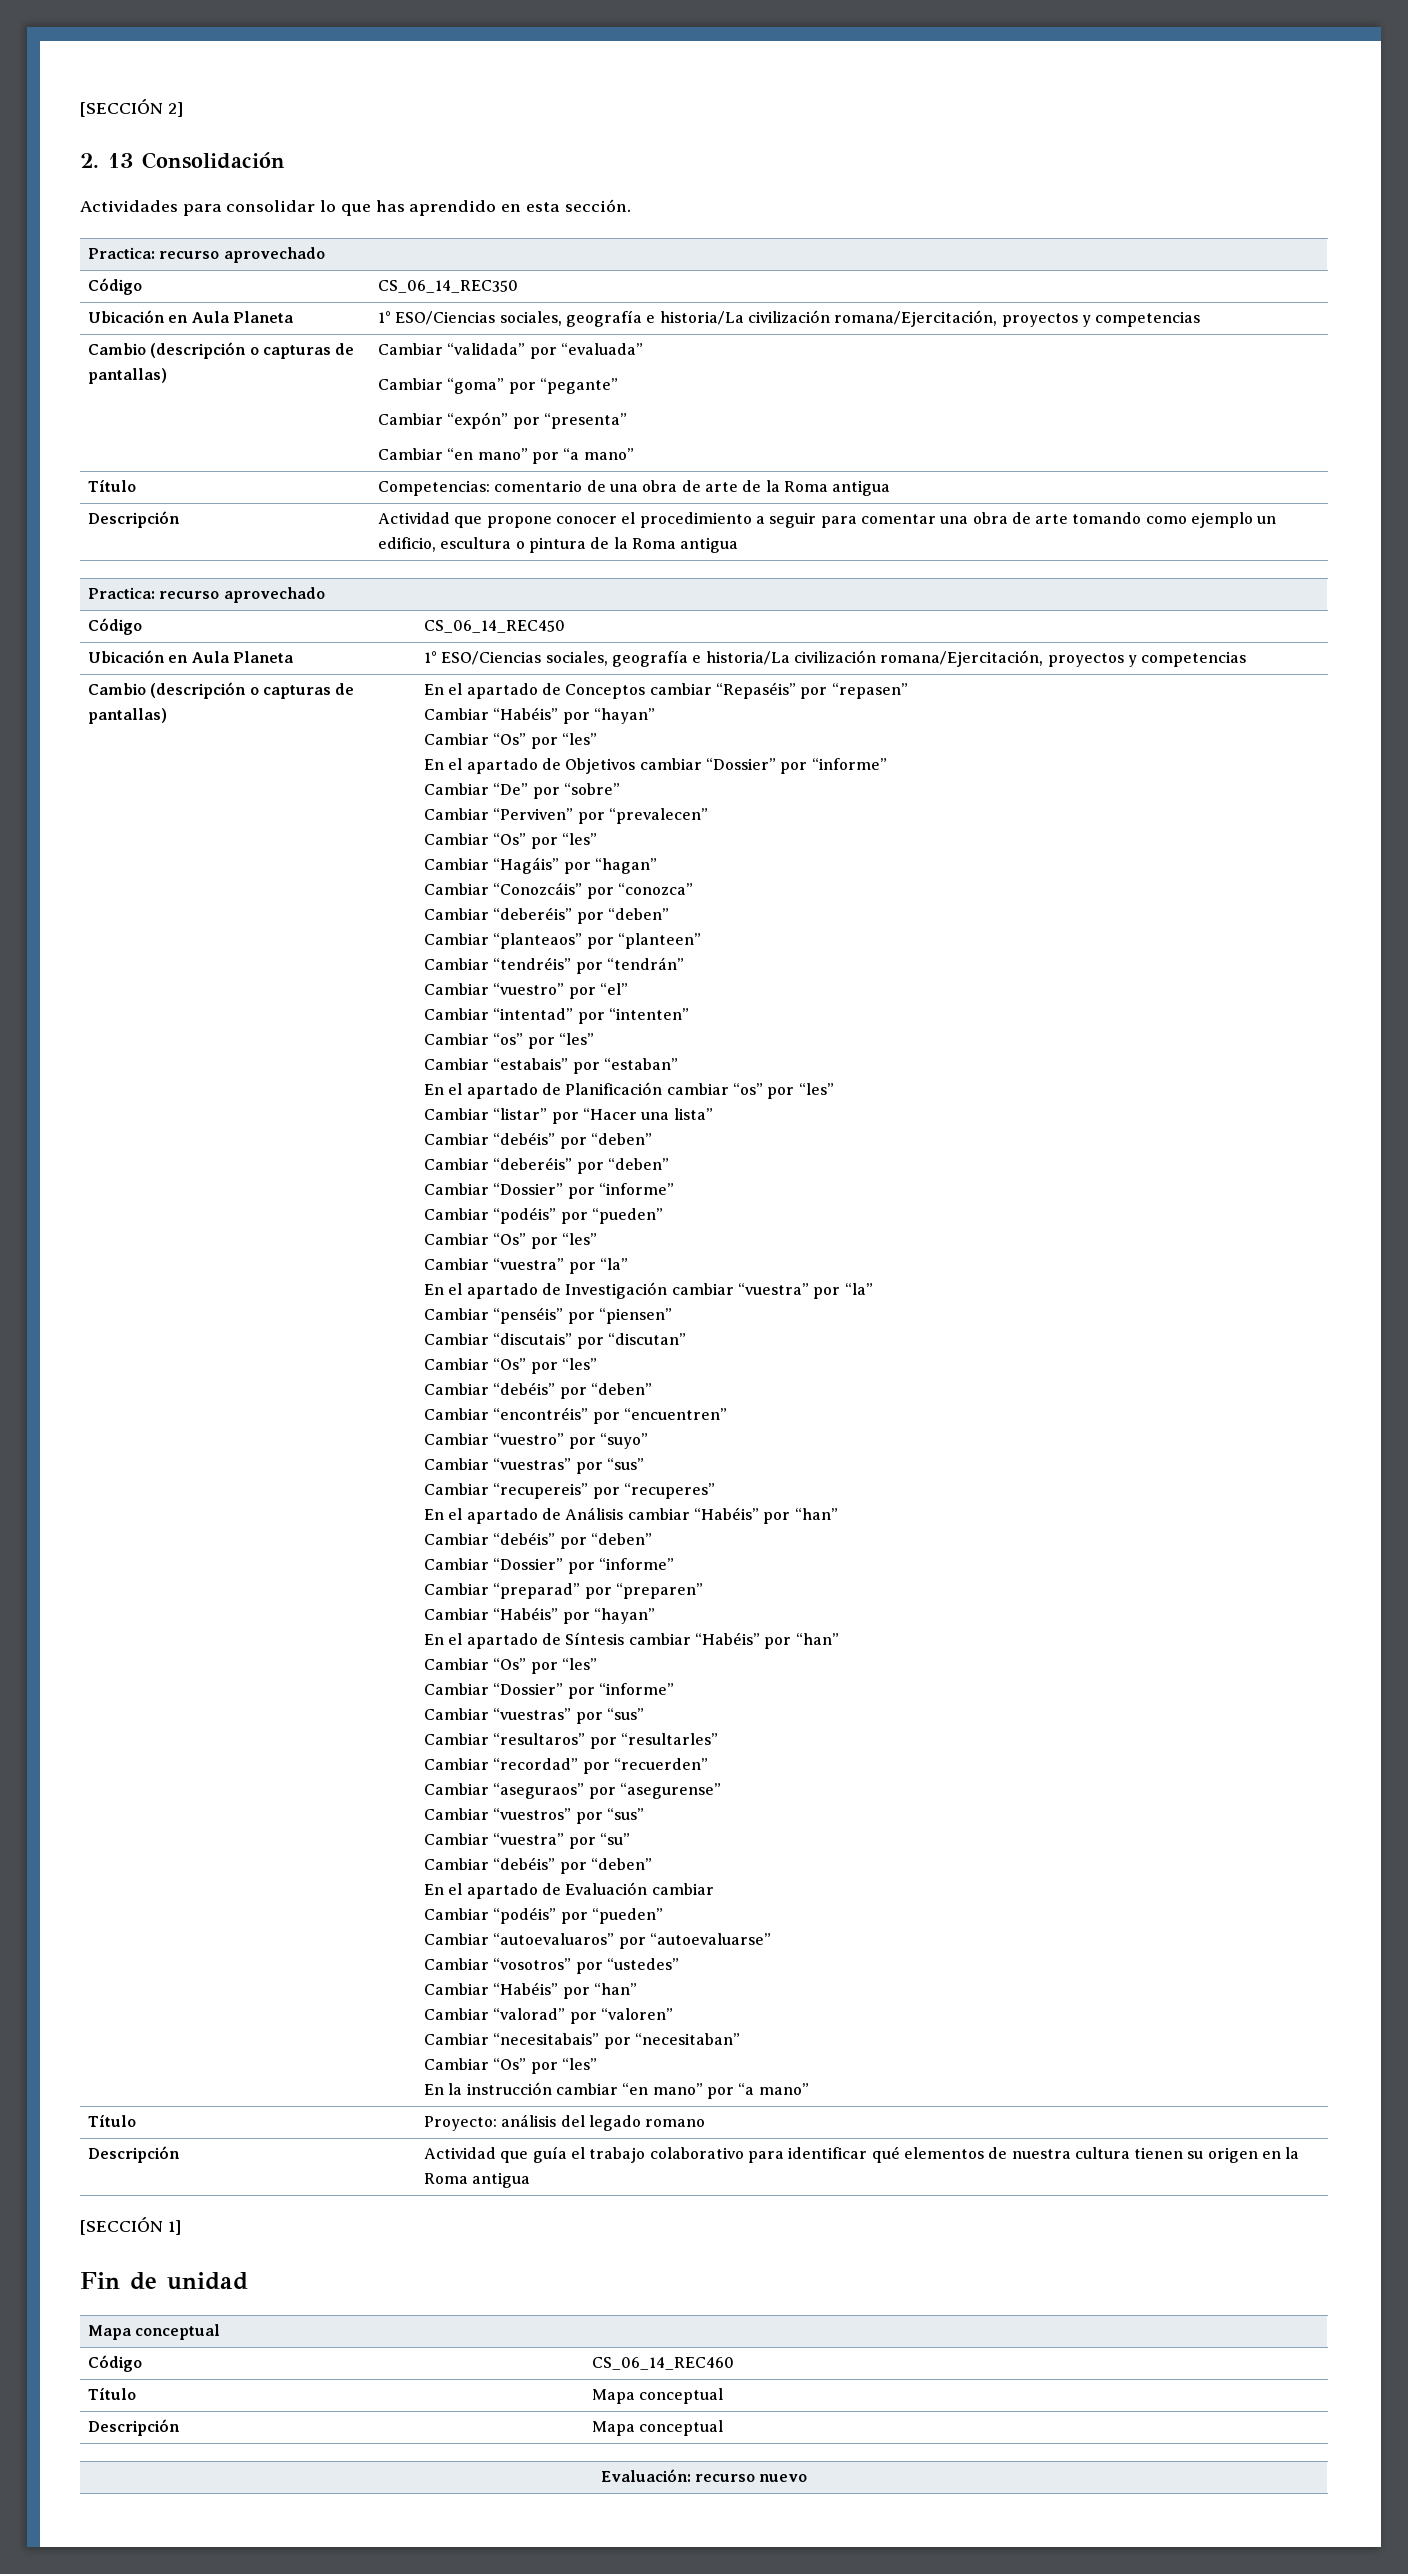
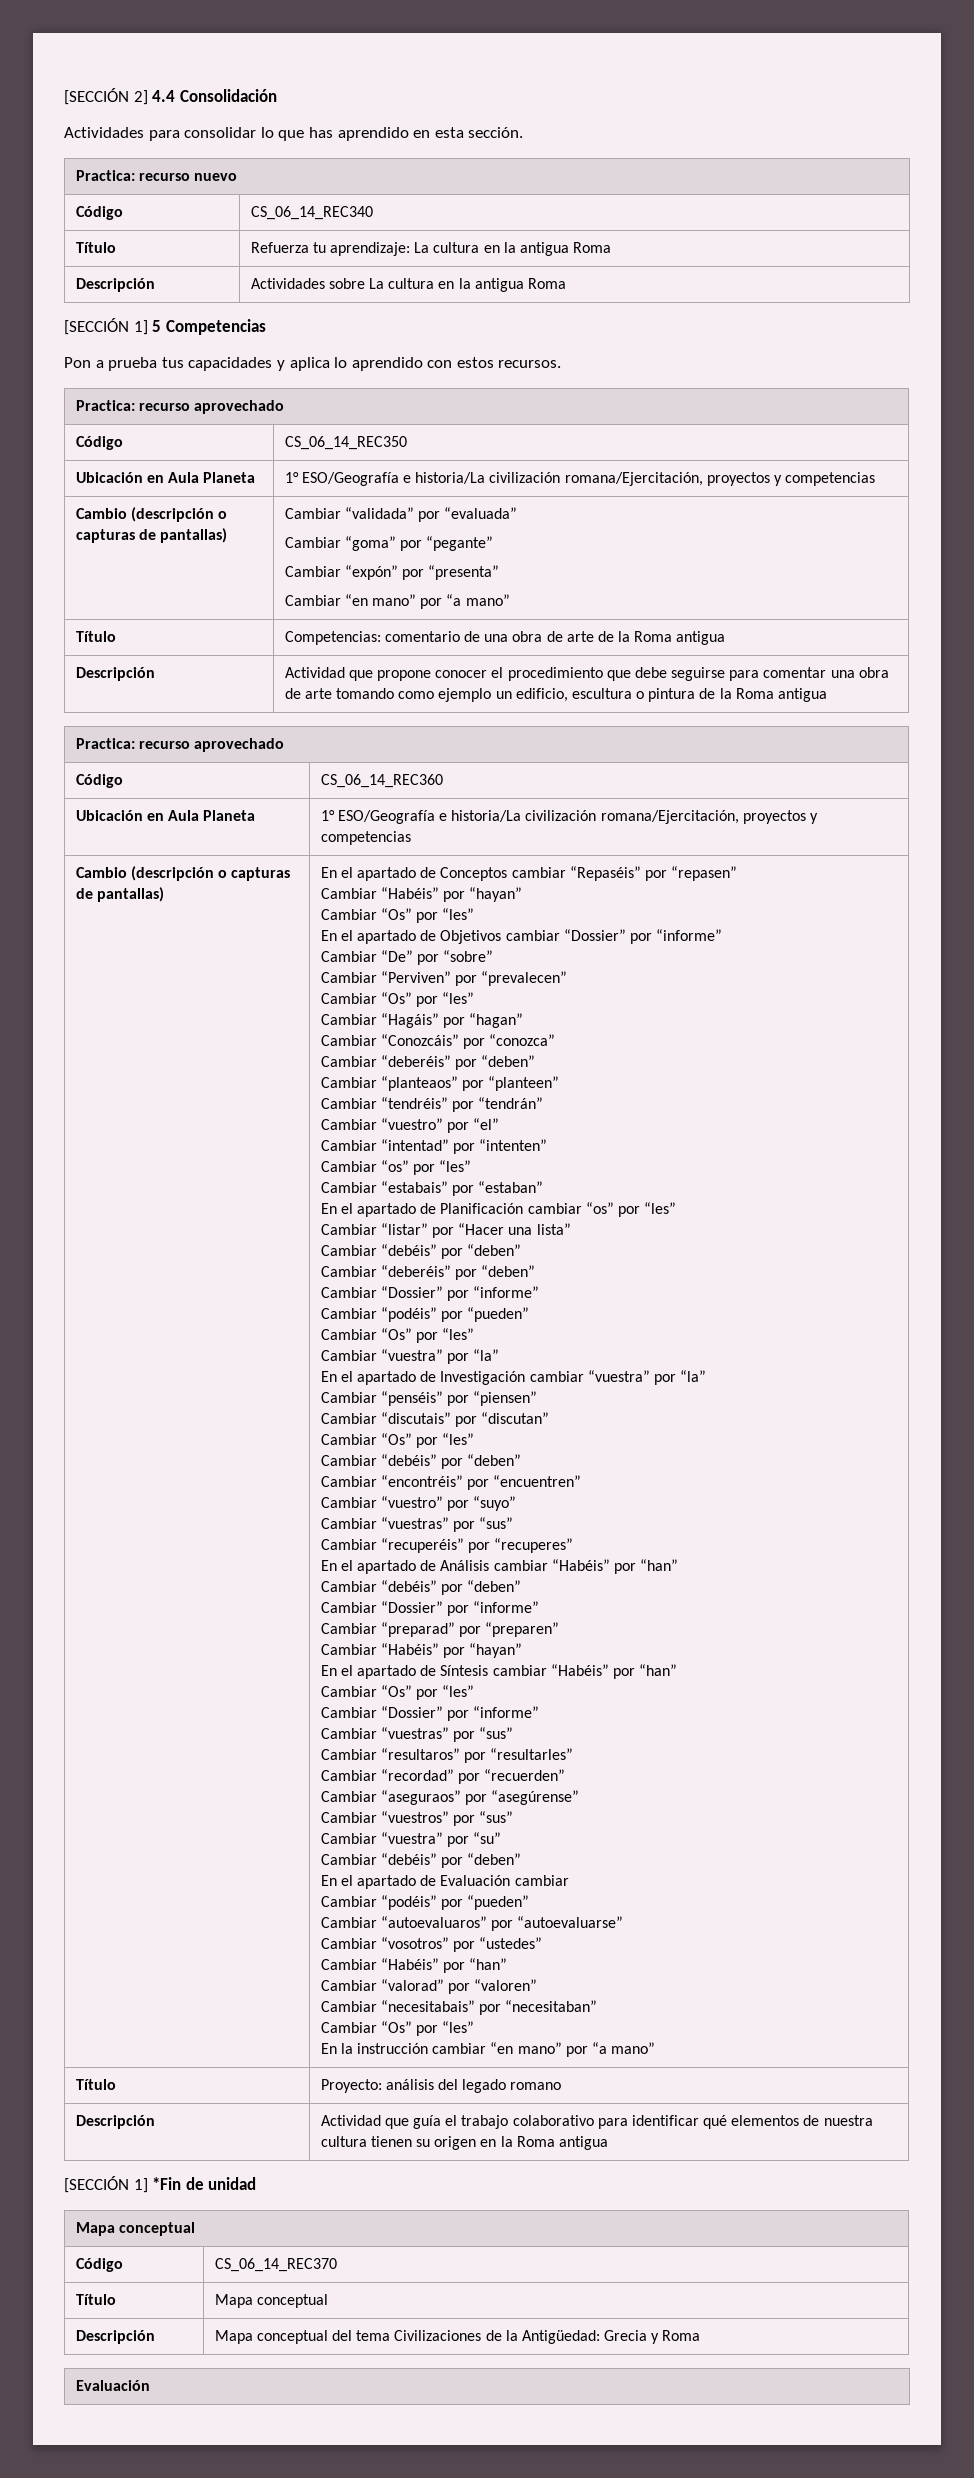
[80,153,133,168] // 2. 13 -> [152,90,176,102] 4.4
(631, 205) none -> [75,170,237,181] [75,206,123,220] [250,206,373,220] [75,242,116,253] [250,242,612,256] [75,278,155,292] [250,278,566,292] [64,318,266,335] [64,357,562,371] // Practica: recurso nuevo // Código | CS_06_14_REC340 // Título | Refuerza tu aprendizaje: La cultura en la antigua Roma // Descripción | Actividades sobre La cultura en la antigua Roma // [SECCIÓN 1] 5 Competencias // Pon a prueba tus capacidades y aplica lo aprendido con estos recursos.
[395,310,642,327] ESO/Ciencias sociales, geografía -> [301,472,399,486] ESO/Geografía
[755,512,817,528] a seguir -> [606,667,726,681] que debe seguirse
[423,620,565,633] [87,650,294,663] [423,650,688,667] CS_06_14_REC450 // Ubicación en Aula Planeta | 1° ESO/Ciencias sociales, geografía -> [320,774,443,788] [75,810,256,821] [320,810,435,824] CS_06_14_REC360 // Ubicación en Aula Planeta | 1° ESO/Geografía
[493,1483,589,1499] “recupereis” -> [380,1538,464,1553] “recuperéis”
[619,1783,721,1799] “asegurense” -> [491,1790,580,1805] “asegúrense”
[80,2272,120,2289] // Fin -> [152,2177,182,2190] *Fin
[591,2357,734,2370] CS_06_14_REC460 -> [214,2258,337,2272] CS_06_14_REC370
[600,2469,808,2482] // Evaluación: recurso nuevo -> [331,2330,701,2344] [75,2380,150,2391] del tema Civilizaciones de la Antigüedad: Grecia y Roma // Evaluación

